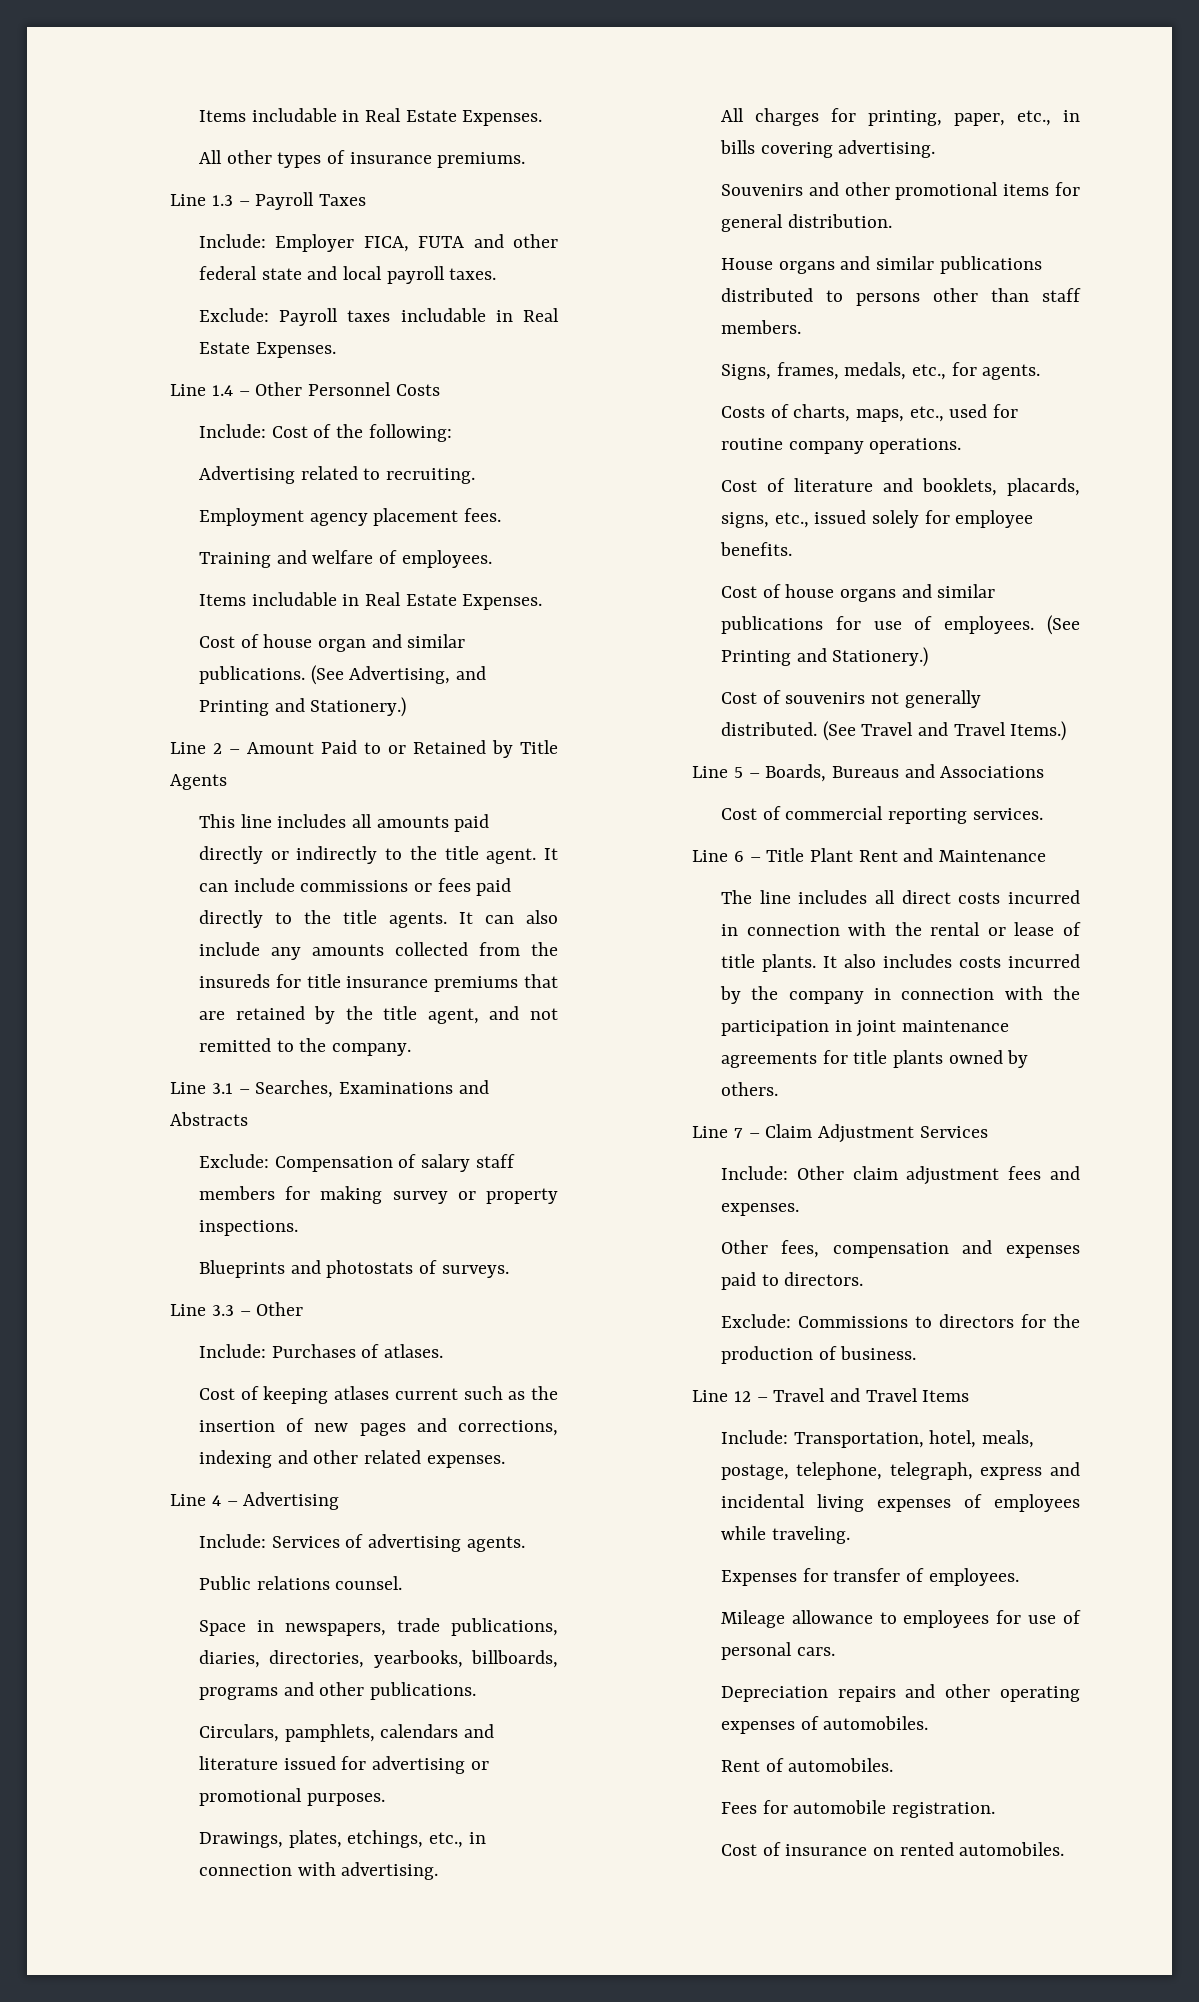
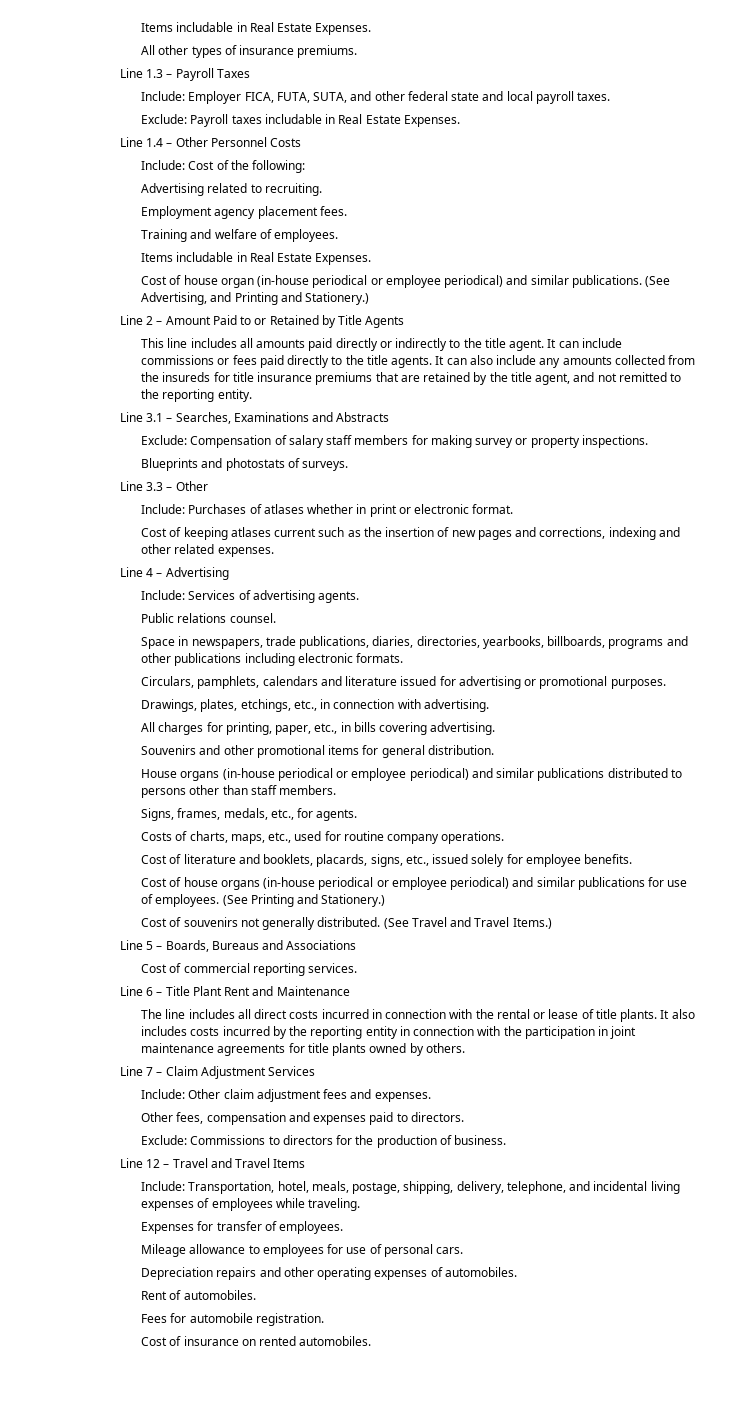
[418,236,465,248] FUTA -> [276,92,348,103] FUTA, SUTA,
(366, 645) none -> [257,275,504,288] (in-house periodical or employee periodical)
[331,1043,411,1056] company. -> [162,389,252,402] reporting entity.
[383,1344,443,1358] atlases. -> [263,504,514,517] atlases whether in print or electronic format.
[369,1682,476,1700] publications. -> [174,653,404,666] publications including electronic formats.
(835, 267) none -> [222,768,469,781] (in-house periodical or employee periodical)
(896, 595) none -> [263,877,510,890] (in-house periodical or employee periodical)
[788,991,864,1004] company -> [310,1026,398,1039] reporting entity
[796,1462,1043,1480] telephone, telegraph, express -> [403,1181,566,1194] shipping, delivery, telephone,

